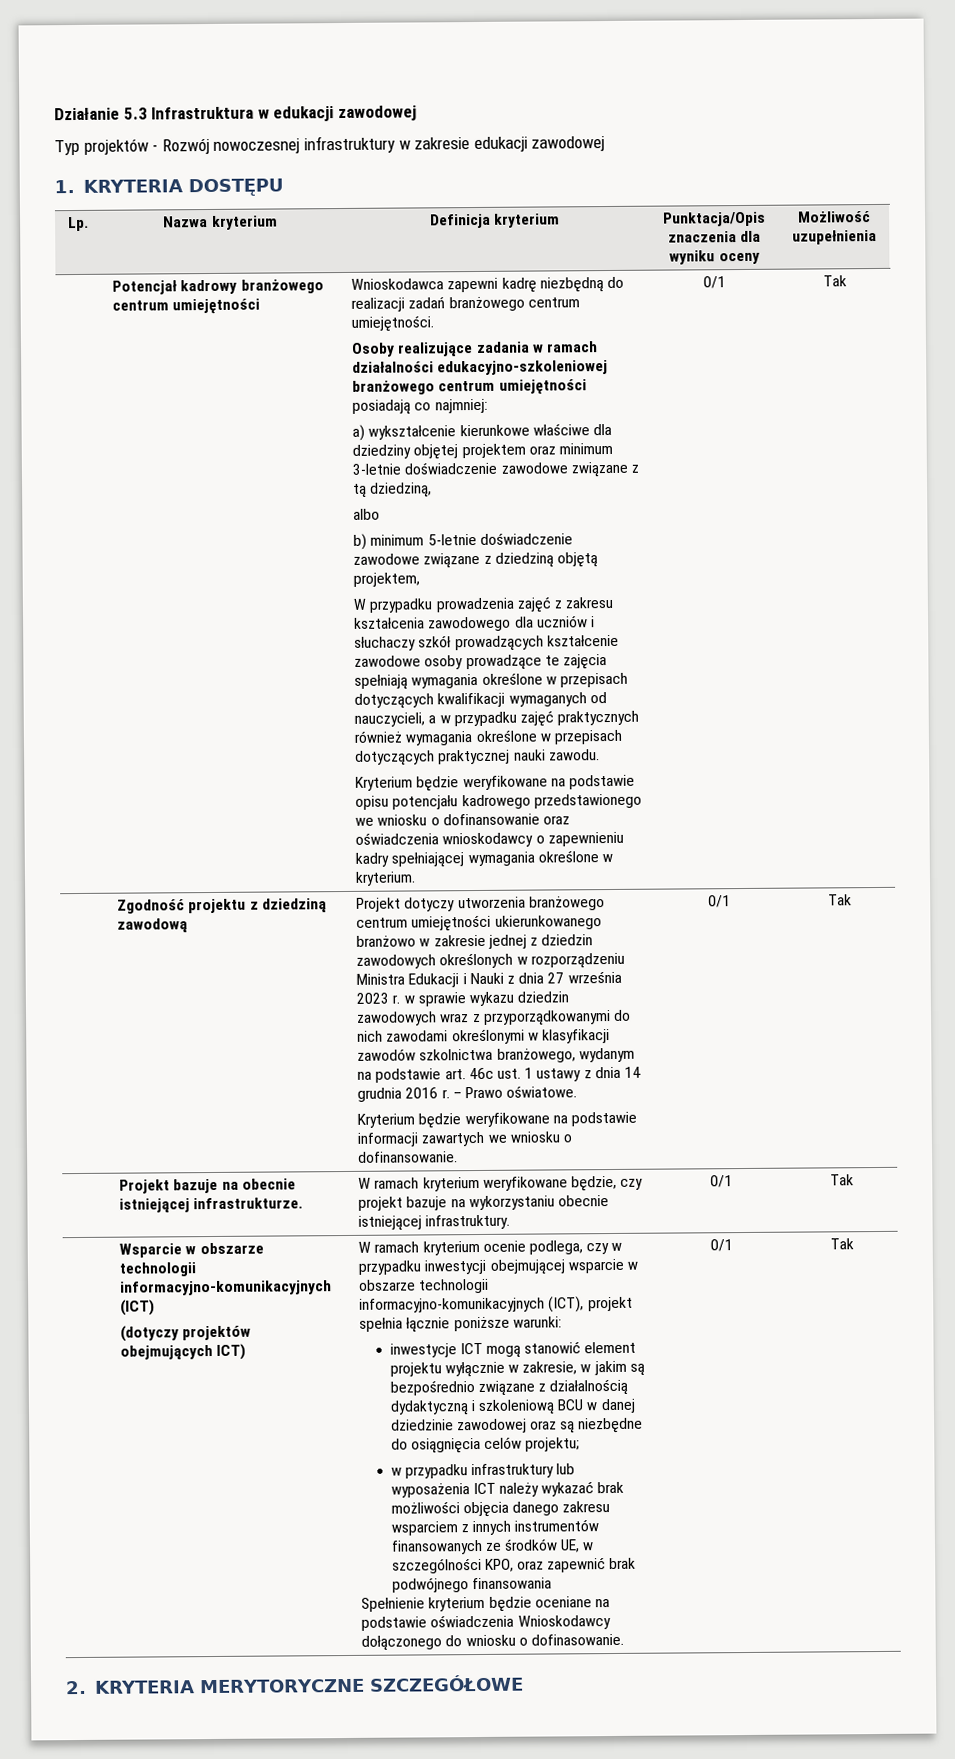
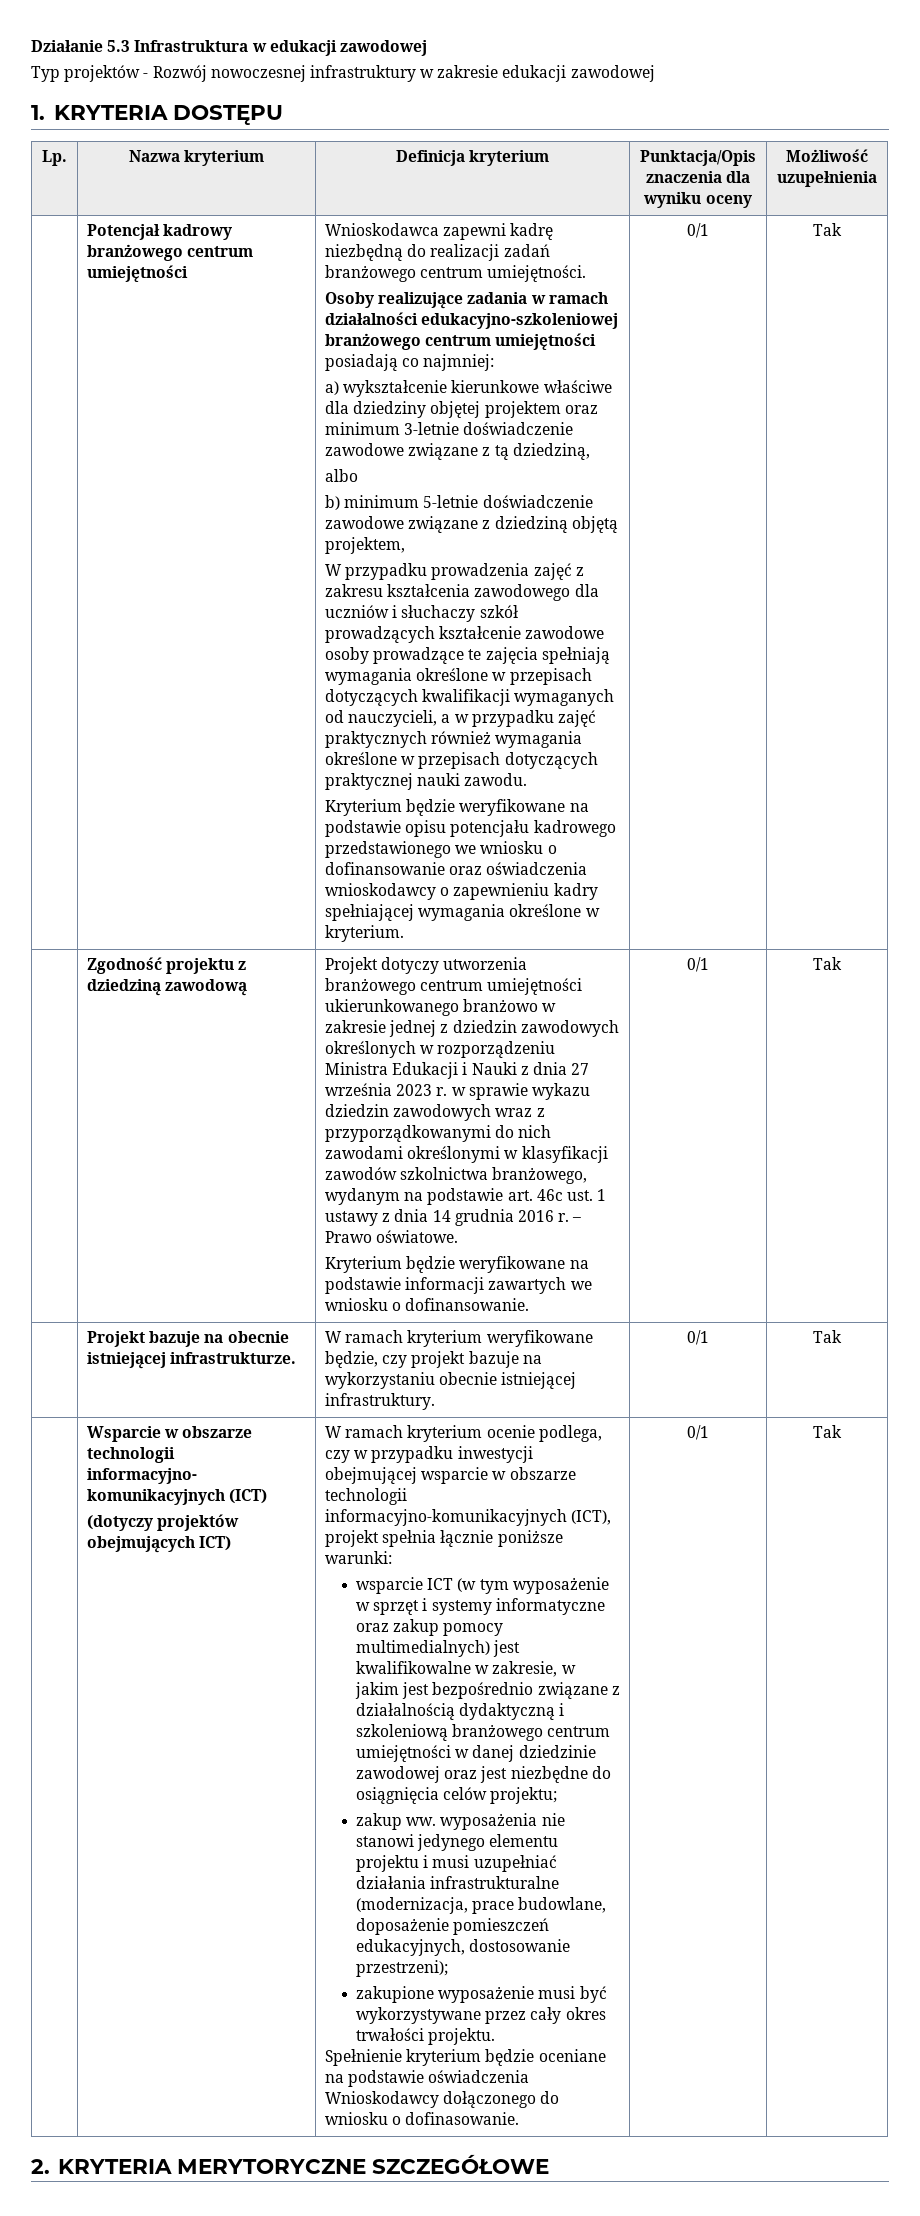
[389,1341,637,1358] [389,1361,505,1378] inwestycje ICT mogą stanowić element projektu wyłącznie -> [356,1577,609,1594] [356,1598,605,1615] [356,1619,504,1636] [356,1640,521,1657] [356,1661,472,1674] wsparcie ICT (w tym wyposażenie w sprzęt i systemy informatyczne oraz zakup pomocy multimedialnych) jest kwalifikowalne
[629,1363,645,1376] są -> [402,1682,430,1699] jest
[557,1399,584,1411] BCU -> [452,1724,611,1741] [356,1745,452,1762] branżowego centrum umiejętności
[560,1421,576,1434] są -> [480,1766,508,1783] jest
[390,1463,576,1479] [390,1481,625,1498] [390,1501,611,1518] [390,1519,600,1536] [390,1538,595,1555] [391,1557,637,1574] [391,1577,552,1593] w przypadku infrastruktury lub wyposażenia ICT należy wykazać brak możliwości objęcia danego zakresu wsparciem z innych instrumentów finansowanych ze środków UE, w szczególności KPO, oraz zapewnić brak podwójnego finansowania -> [356,1813,565,1830] [356,1834,559,1851] [356,1855,557,1872] [356,1876,560,1889] [356,1897,607,1914] [356,1918,550,1935] [356,1939,571,1956] [356,1960,449,1977] [356,1986,607,2003] [356,2007,606,2024] [356,2028,496,2045] zakup ww. wyposażenia nie stanowi jedynego elementu projektu i musi uzupełniać działania infrastrukturalne (modernizacja, prace budowlane, doposażenie pomieszczeń edukacyjnych, dostosowanie przestrzeni); // zakupione wyposażenie musi być wykorzystywane przez cały okres trwałości projektu.

